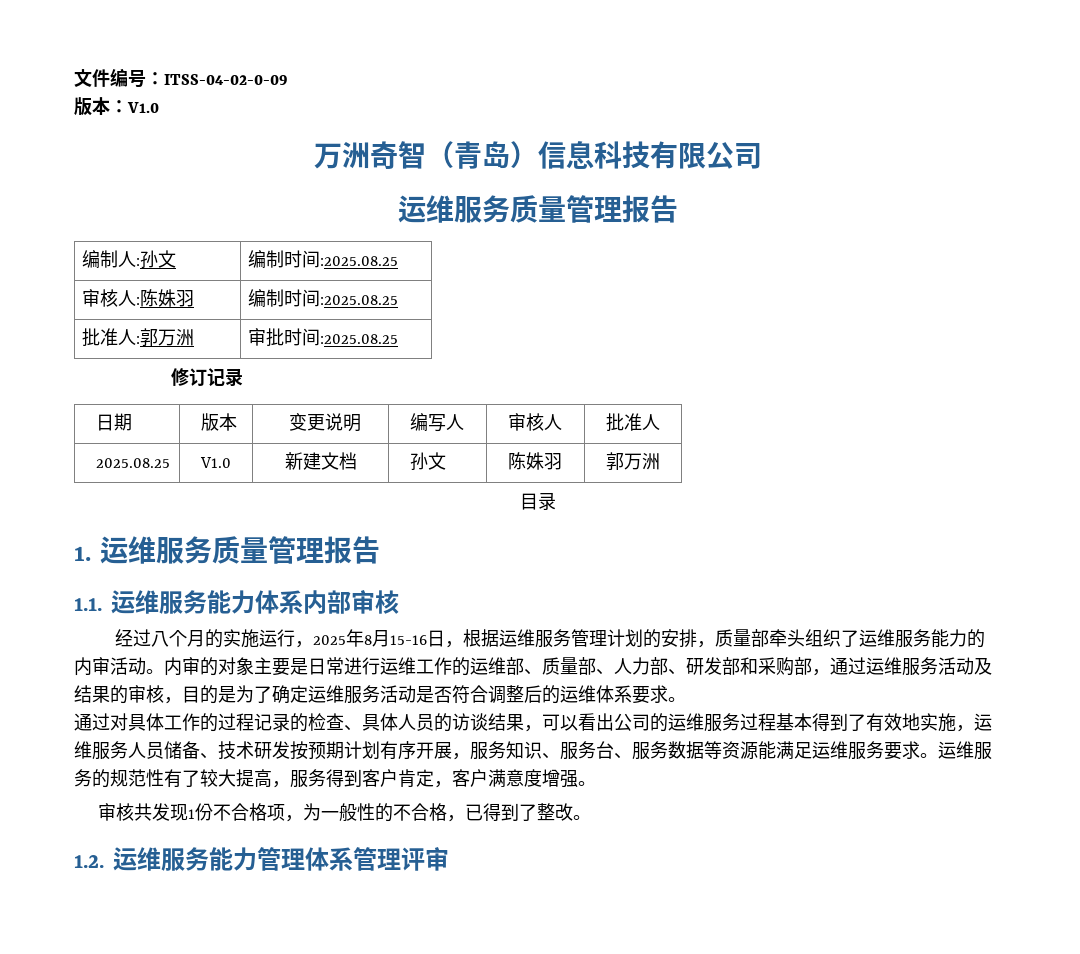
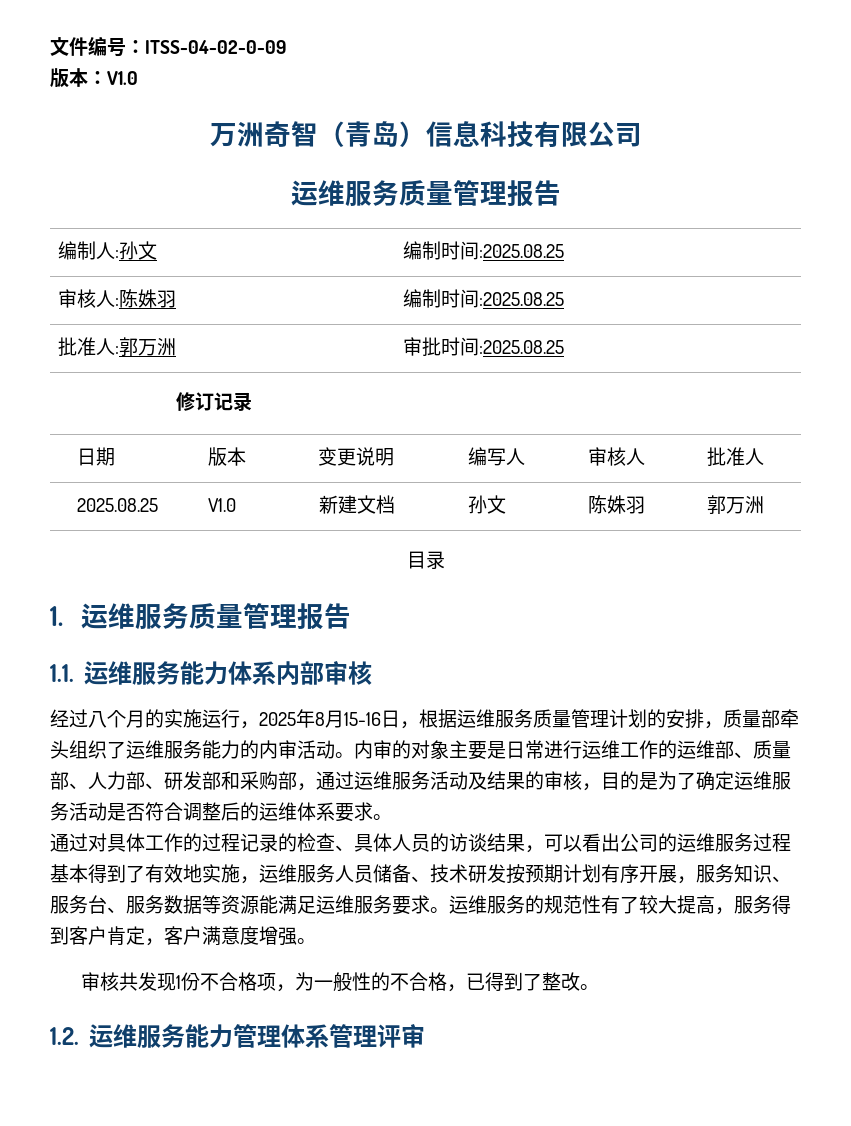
(571, 638) none -> [533,709,571,728] 质量

